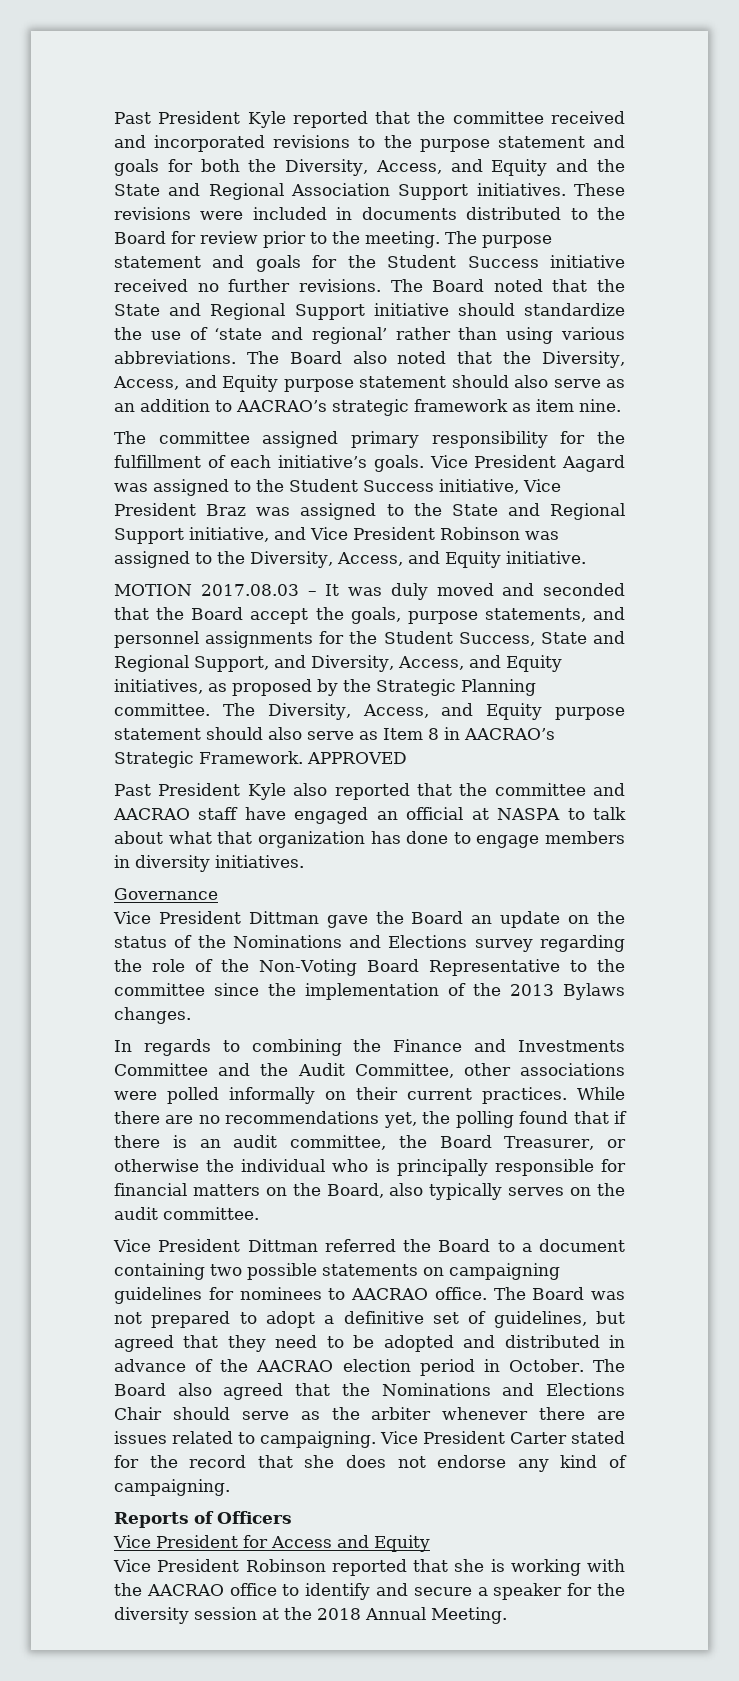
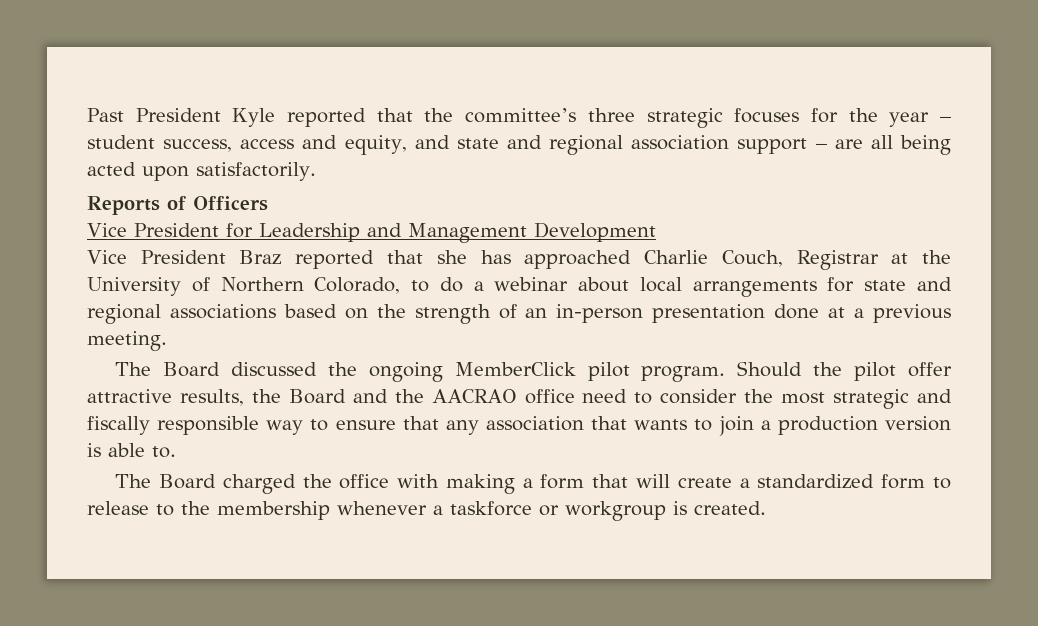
[452,111,625,124] [114,135,626,152] [114,159,626,176] [114,183,625,200] [114,207,625,220] [114,231,552,248] [114,255,625,272] [114,279,625,292] [114,303,625,320] [114,327,625,344] [114,351,626,368] [113,375,625,392] [114,399,621,416] [114,431,625,448] [114,455,625,472] [114,479,561,496] [114,503,625,520] [114,527,559,544] [114,551,586,568] [114,583,625,600] [114,607,625,624] [114,631,626,648] [114,655,562,672] [114,679,536,696] [114,703,625,720] [114,727,555,740] [114,751,407,768] [114,783,625,800] [113,807,626,824] [114,831,625,848] [114,855,304,872] [114,888,218,900] [113,911,626,928] [114,935,625,952] [114,959,625,976] [114,983,625,1000] [114,1007,191,1024] [114,1039,625,1056] [114,1063,625,1078] [114,1087,625,1104] [114,1111,627,1128] [114,1135,626,1150] [114,1159,626,1176] [114,1183,626,1200] [114,1207,259,1220] [113,1239,625,1252] [114,1263,560,1280] [114,1287,625,1304] [114,1311,625,1328] [114,1335,626,1352] [114,1359,625,1376] [114,1383,625,1400] [114,1407,625,1420] [114,1431,625,1448] [114,1455,628,1472] [114,1479,230,1496] committee received and incorporated revisions to the purpose statement and goals for both the Diversity, Access, and Equity and the State and Regional Association Support initiatives. These revisions were included in documents distributed to the Board for review prior to the meeting. The purpose statement and goals for the Student Success initiative received no further revisions. The Board noted that the State and Regional Support initiative should standardize the use of ‘state and regional’ rather than using various abbreviations. The Board also noted that the Diversity, Access, and Equity purpose statement should also serve as an addition to AACRAO’s strategic framework as item nine. // The committee assigned primary responsibility for the fulfillment of each initiative’s goals. Vice President Aagard was assigned to the Student Success initiative, Vice President Braz was assigned to the State and Regional Support initiative, and Vice President Robinson was assigned to the Diversity, Access, and Equity initiative. // MOTION 2017.08.03 – It was duly moved and seconded that the Board accept the goals, purpose statements, and personnel assignments for the Student Success, State and Regional Support, and Diversity, Access, and Equity initiatives, as proposed by the Strategic Planning committee. The Diversity, Access, and Equity purpose statement should also serve as Item 8 in AACRAO’s Strategic Framework. APPROVED // Past President Kyle also reported that the committee and AACRAO staff have engaged an official at NASPA to talk about what that organization has done to engage members in diversity initiatives. // Governance // Vice President Dittman gave the Board an update on the status of the Nominations and Elections survey regarding the role of the Non-Voting Board Representative to the committee since the implementation of the 2013 Bylaws changes. // In regards to combining the Finance and Investments Committee and the Audit Committee, other associations were polled informally on their current practices. While there are no recommendations yet, the polling found that if there is an audit committee, the Board Treasurer, or otherwise the individual who is principally responsible for financial matters on the Board, also typically serves on the audit committee. // Vice President Dittman referred the Board to a document containing two possible statements on campaigning guidelines for nominees to AACRAO office. The Board was not prepared to adopt a definitive set of guidelines, but agreed that they need to be adopted and distributed in advance of the AACRAO election period in October. The Board also agreed that the Nominations and Elections Chair should serve as the arbiter whenever there are issues related to campaigning. Vice President Carter stated for the record that she does not endorse any kind of campaigning. -> [465,108,952,128] [87,135,952,155] [87,162,316,181] committee’s three strategic focuses for the year – student success, access and equity, and state and regional association support – are all being acted upon satisfactorily.
[271,1535,430,1552] [113,1559,326,1572] Access and Equity // Vice President Robinson -> [258,222,656,243] [87,250,282,265] Leadership and Management Development // Vice President Braz
[490,1559,625,1576] [114,1583,626,1600] [114,1607,507,1624] is working with the AACRAO office to identify and secure a speaker for the diversity session at the 2018 Annual Meeting. -> [480,250,952,270] [87,277,952,297] [87,304,951,324] [87,331,167,351] [115,361,952,382] [87,389,953,409] [87,416,951,436] [87,443,176,458] [115,474,951,494] [87,501,766,521] has approached Charlie Couch, Registrar at the University of Northern Colorado, to do a webinar about local arrangements for state and regional associations based on the strength of an in-person presentation done at a previous meeting. // The Board discussed the ongoing MemberClick pilot program. Should the pilot offer attractive results, the Board and the AACRAO office need to consider the most strategic and fiscally responsible way to ensure that any association that wants to join a production version is able to. // The Board charged the office with making a form that will create a standardized form to release to the membership whenever a taskforce or workgroup is created.

